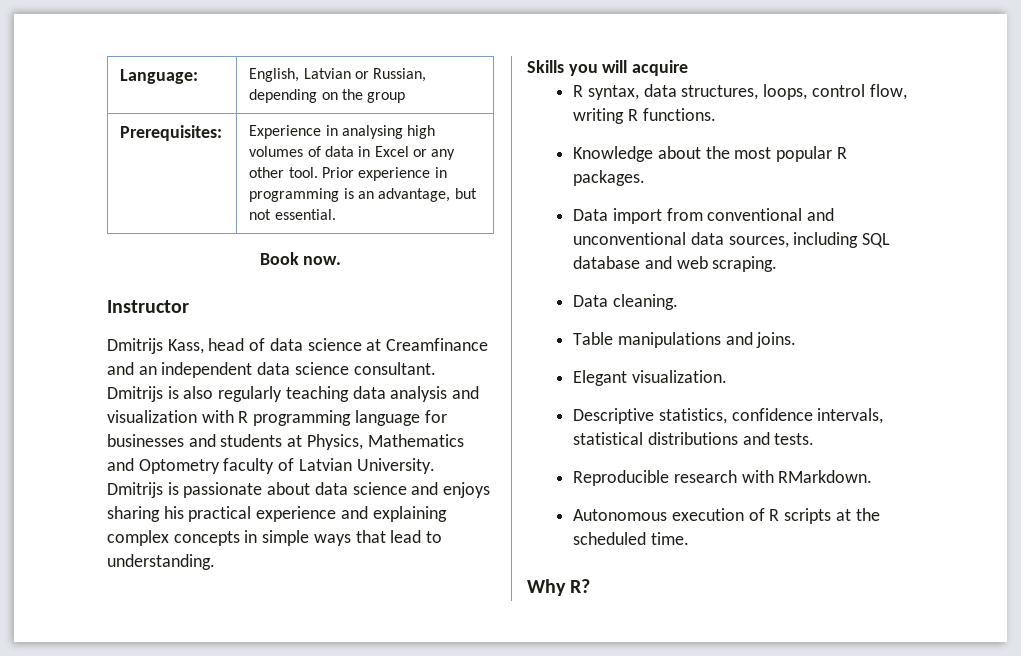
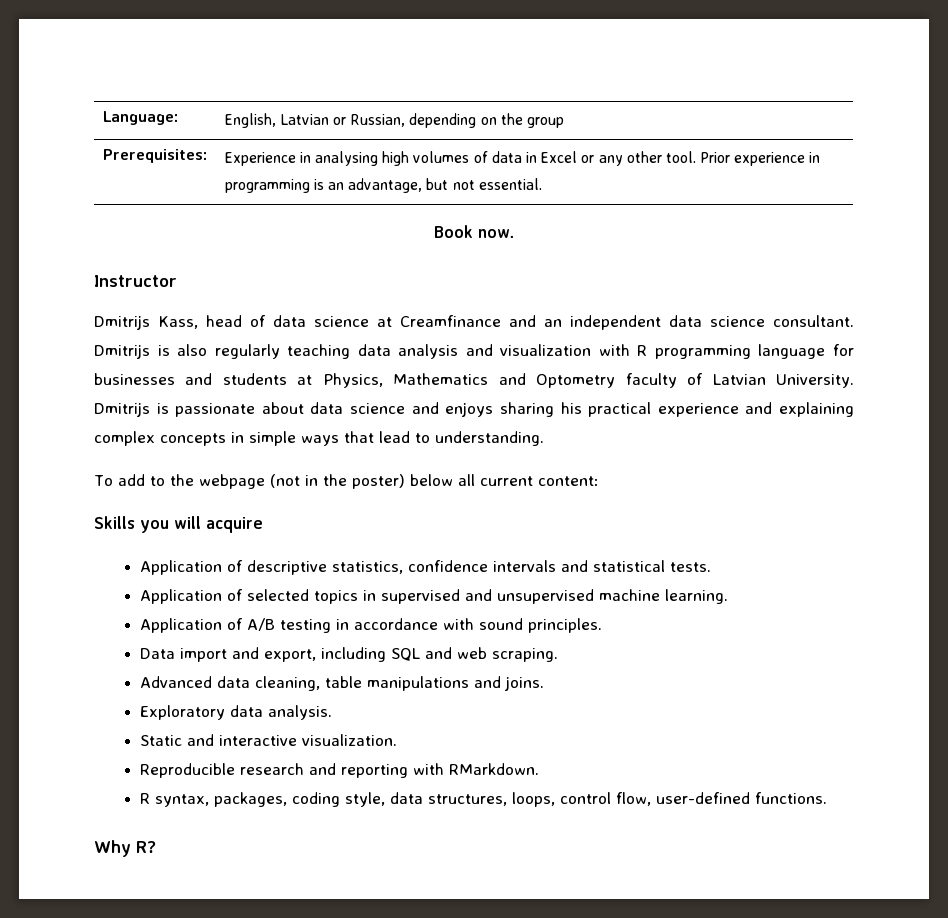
[527,60,689,76] Skills you will acquire -> [94,474,599,489] [94,516,263,533] [139,560,711,575] [139,589,728,604] [139,618,602,633] [139,647,558,662] [139,676,544,691] [139,705,332,720] [139,734,397,746] [139,763,539,778] To add to the webpage (not in the poster) below all current content: // Skills you will acquire // Application of descriptive statistics, confidence intervals and statistical tests. // Application of selected topics in supervised and unsupervised machine learning. // Application of A/B testing in accordance with sound principles. // Data import and export, including SQL and web scraping. // Advanced data cleaning, table manipulations and joins. // Exploratory data analysis. // Static and interactive visualization. // Reproducible research and reporting with RMarkdown.
(639, 92) none -> [213,792,385,807] packages, coding style,
[573,108,638,124] writing R -> [655,792,750,804] user-defined
[573,146,847,162] [573,170,646,186] [573,208,835,224] [573,232,891,248] [573,256,778,272] [573,294,678,310] [573,332,797,348] [573,370,727,386] [573,408,884,424] [573,432,815,445] [573,470,873,486] [573,508,880,524] [573,532,689,545] // Knowledge about the most popular R packages. // Data import from conventional and unconventional data sources, including SQL database and web scraping. // Data cleaning. // Table manipulations and joins. // Elegant visualization. // Descriptive statistics, confidence intervals, statistical distributions and tests. // Reproducible research with RMarkdown. // Autonomous execution of R scripts at the scheduled time. -> (827, 798) none

